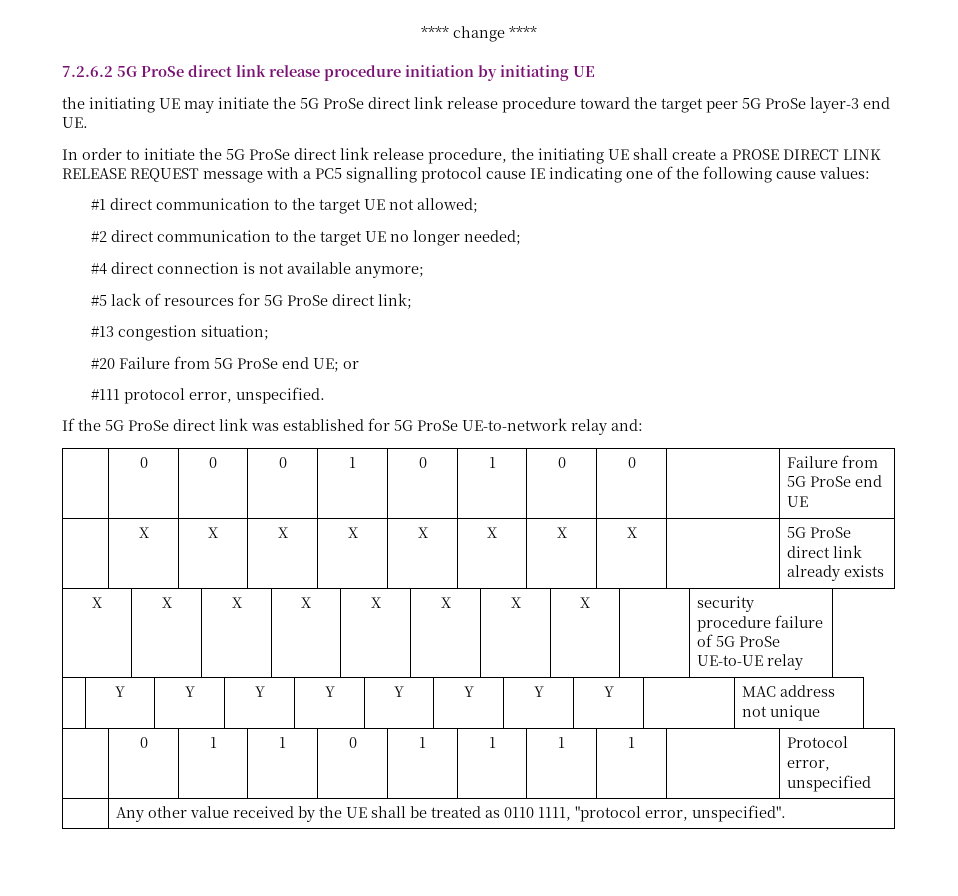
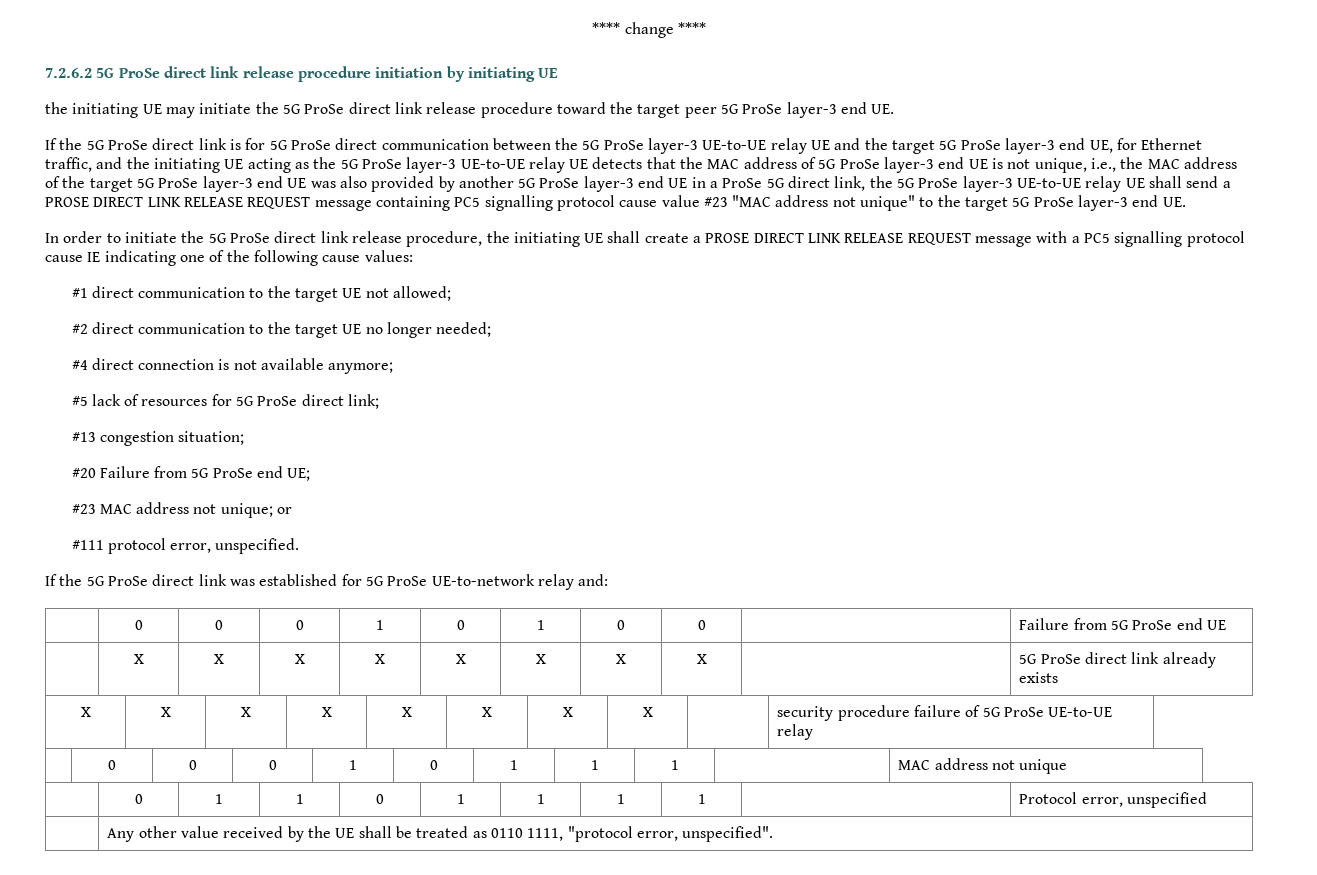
(88, 122) none -> [45,138,1203,154] [45,157,1237,173] [45,176,1231,192] [45,195,1186,211] // If the 5G ProSe direct link is for 5G ProSe direct communication between the 5G ProSe layer-3 UE-to-UE relay UE and the target 5G ProSe layer-3 end UE, for Ethernet traffic, and the initiating UE acting as the 5G ProSe layer-3 UE-to-UE relay UE detects that the MAC address of 5G ProSe layer-3 end UE is not unique, i.e., the MAC address of the target 5G ProSe layer-3 end UE was also provided by another 5G ProSe layer-3 end UE in a ProSe 5G direct link, the 5G ProSe layer-3 UE-to-UE relay UE shall send a PROSE DIRECT LINK RELEASE REQUEST message containing PC5 signalling protocol cause value #23 "MAC address not unique" to the target 5G ProSe layer-3 end UE.
(339, 365) none -> [71,502,273,518] // #23 MAC address not unique;
[115,686,125,697] [184,686,195,697] [254,686,265,697] [324,686,335,697] [394,686,404,697] [463,686,474,697] [533,686,544,697] [603,686,614,697] Y | Y | Y | Y | Y | Y | Y | Y -> [108,760,116,770] [188,760,197,770] [268,760,277,770] [349,760,357,770] [429,760,438,770] [510,760,518,770] [590,760,599,770] [670,760,679,770] 0 | 0 | 0 | 1 | 0 | 1 | 1 | 1

